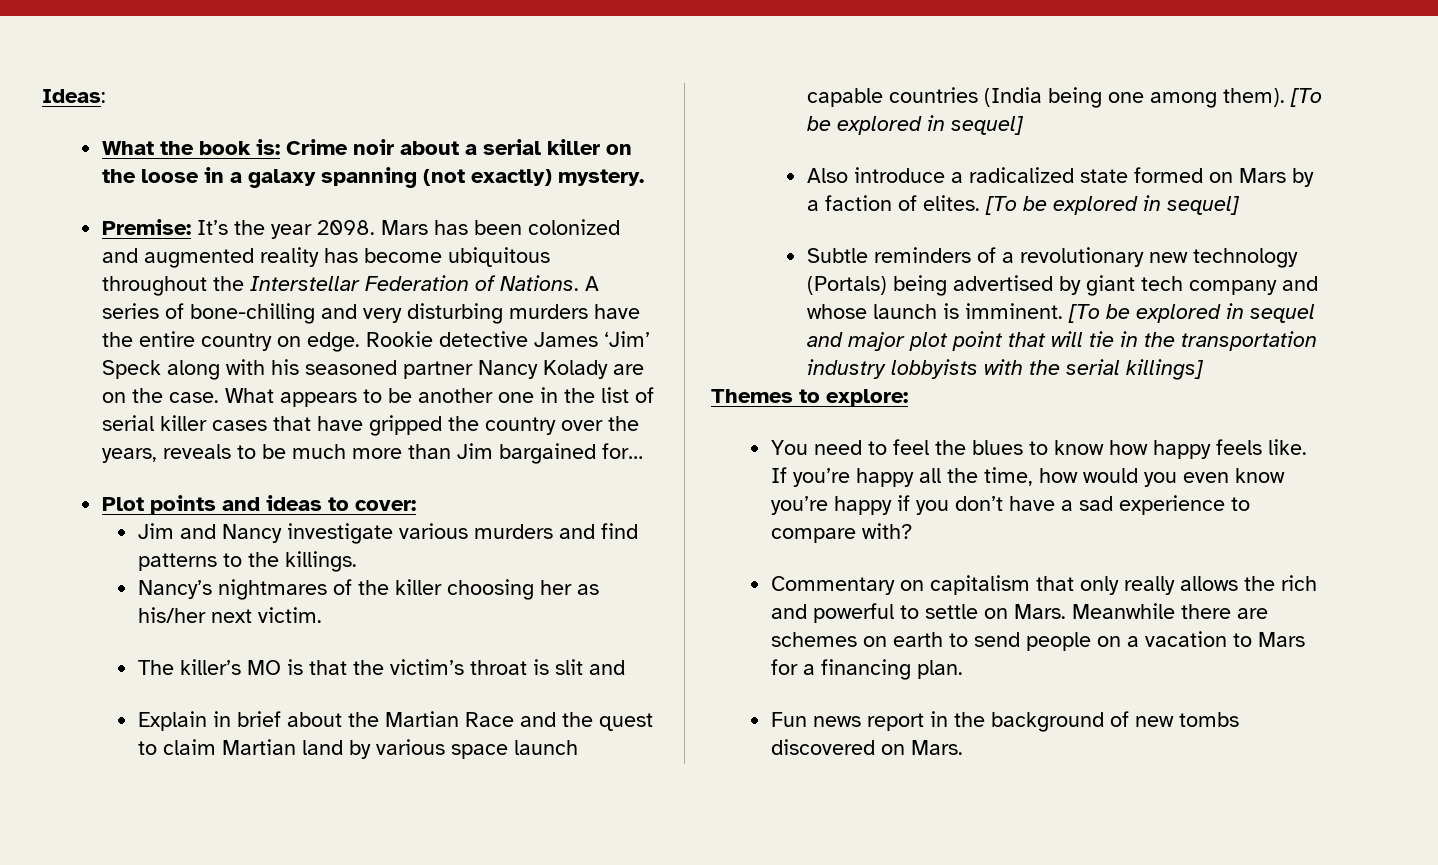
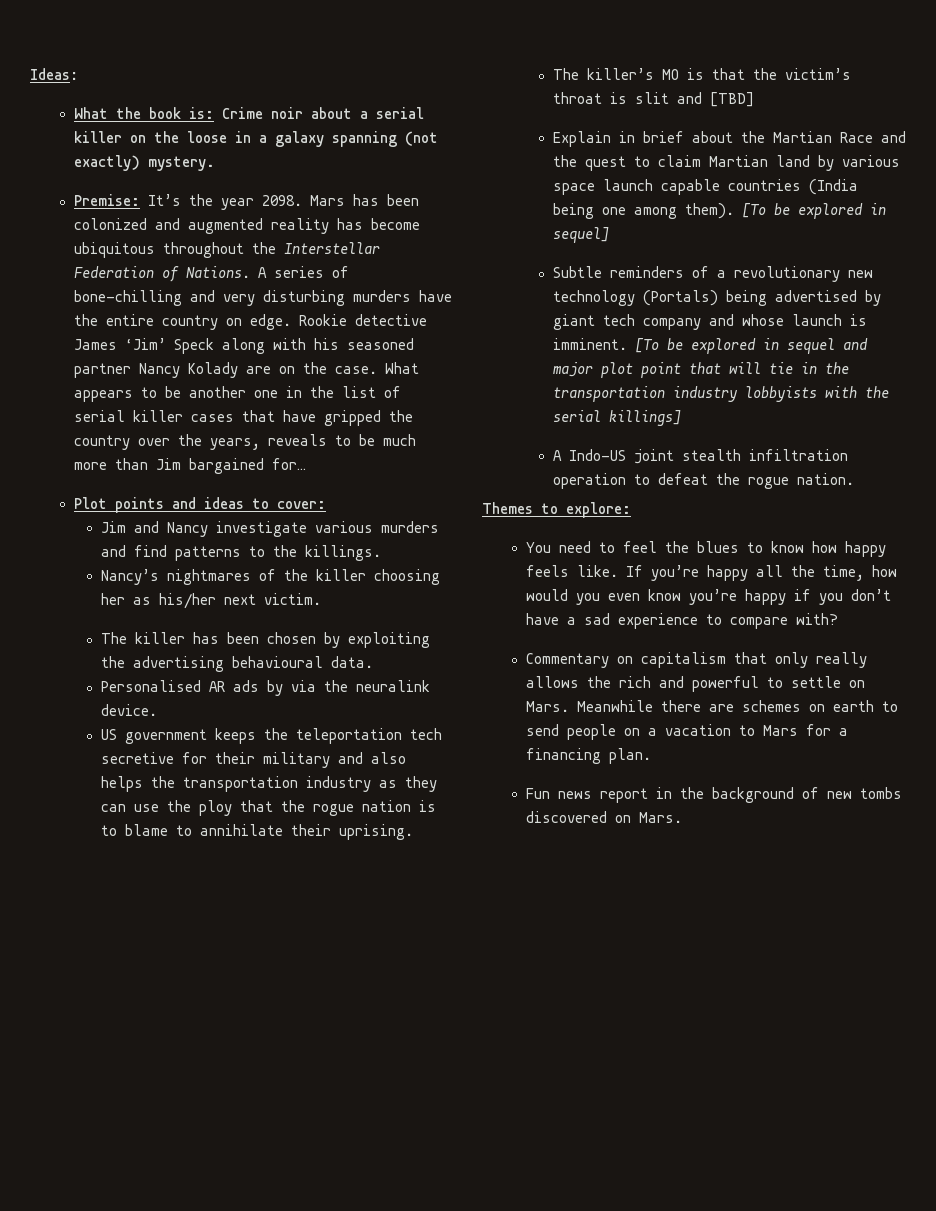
(322, 615) none -> [100,632,430,648] [100,656,373,672] [100,680,430,696] [100,704,157,716] [100,728,442,744] [100,752,406,768] [100,776,437,792] [100,800,436,816] [100,824,413,840] // The killer has been chosen by exploiting the advertising behavioural data. // Personalised AR ads by via the neuralink device. // US government keeps the teleportation tech secretive for their military and also helps the transportation industry as they can use the ploy that the rogue nation is to blame to annihilate their uprising.
(625, 667) none -> [709,92,754,107] [TBD]
[806,167,1314,187] [806,195,1240,215] // Also introduce a radicalized state formed on Mars by a faction of elites. [To be explored in sequel] -> (609, 235) none
(1204, 369) none -> [552,449,848,464] [552,473,854,489] // A Indo-US joint stealth infiltration operation to defeat the rogue nation.

